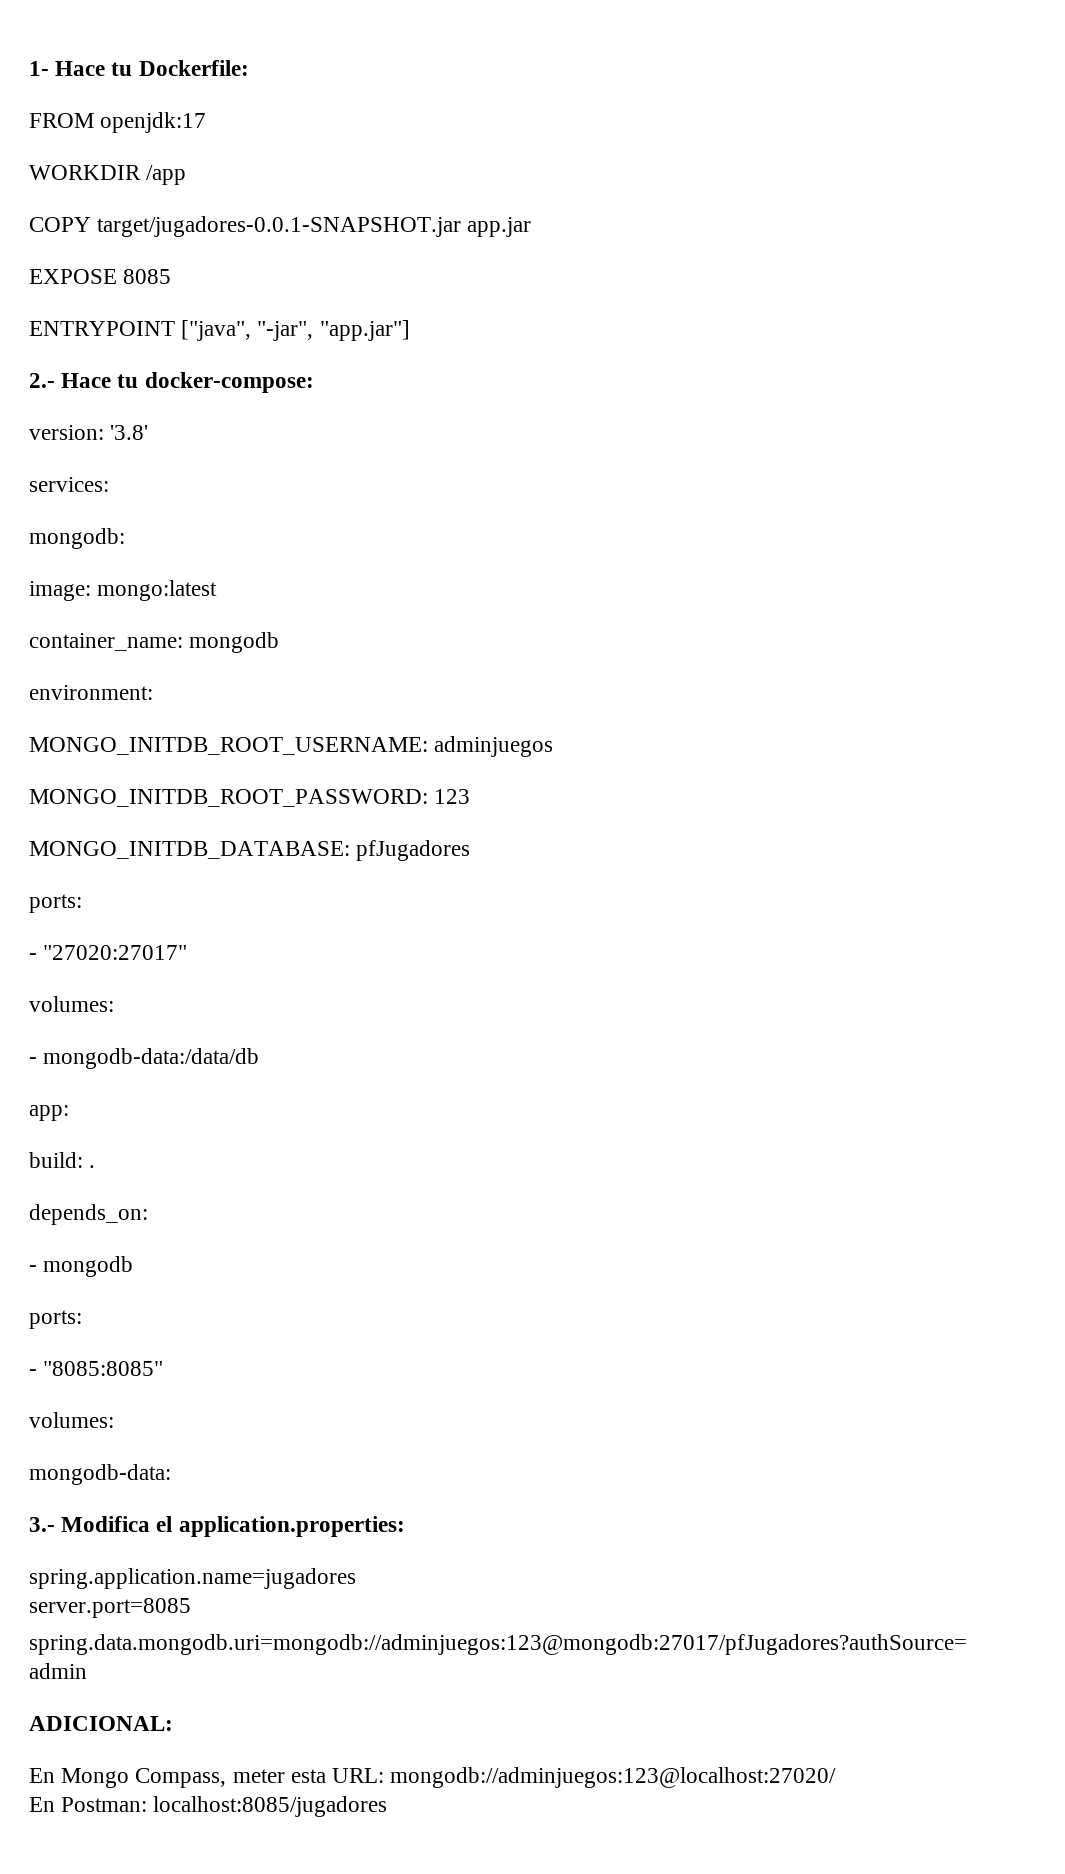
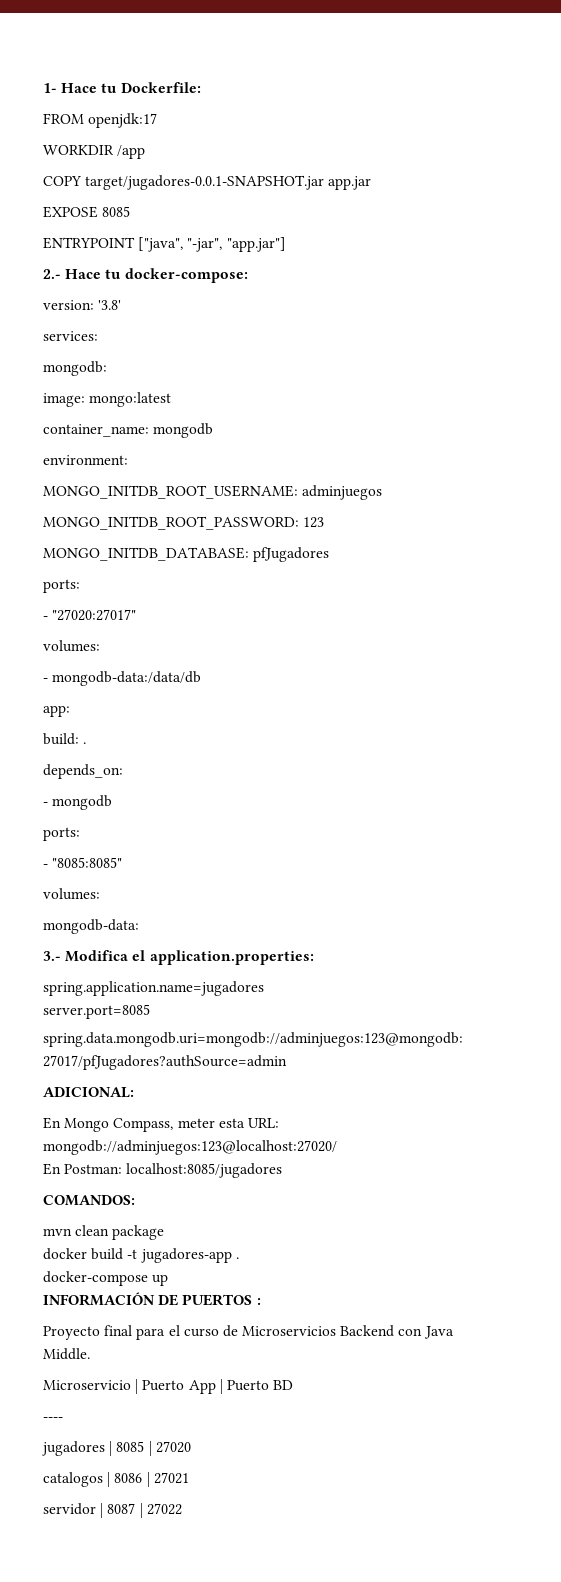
(388, 1806) none -> [43,1195,135,1206] [43,1225,165,1240] [43,1248,239,1263] [43,1271,169,1286] [43,1292,261,1306] [43,1325,454,1340] [43,1348,90,1360] [43,1379,294,1394] [43,1417,63,1421] [42,1441,191,1456] [43,1472,189,1487] [43,1503,182,1518] // COMANDOS: // mvn clean package // docker build -t jugadores-app . // docker-compose up // INFORMACIÓN DE PUERTOS : // Proyecto final para el curso de Microservicios Backend con Java Middle. // Microservicio | Puerto App | Puerto BD // ---- // jugadores | 8085 | 27020 // catalogos | 8086 | 27021 // servidor | 8087 | 27022

